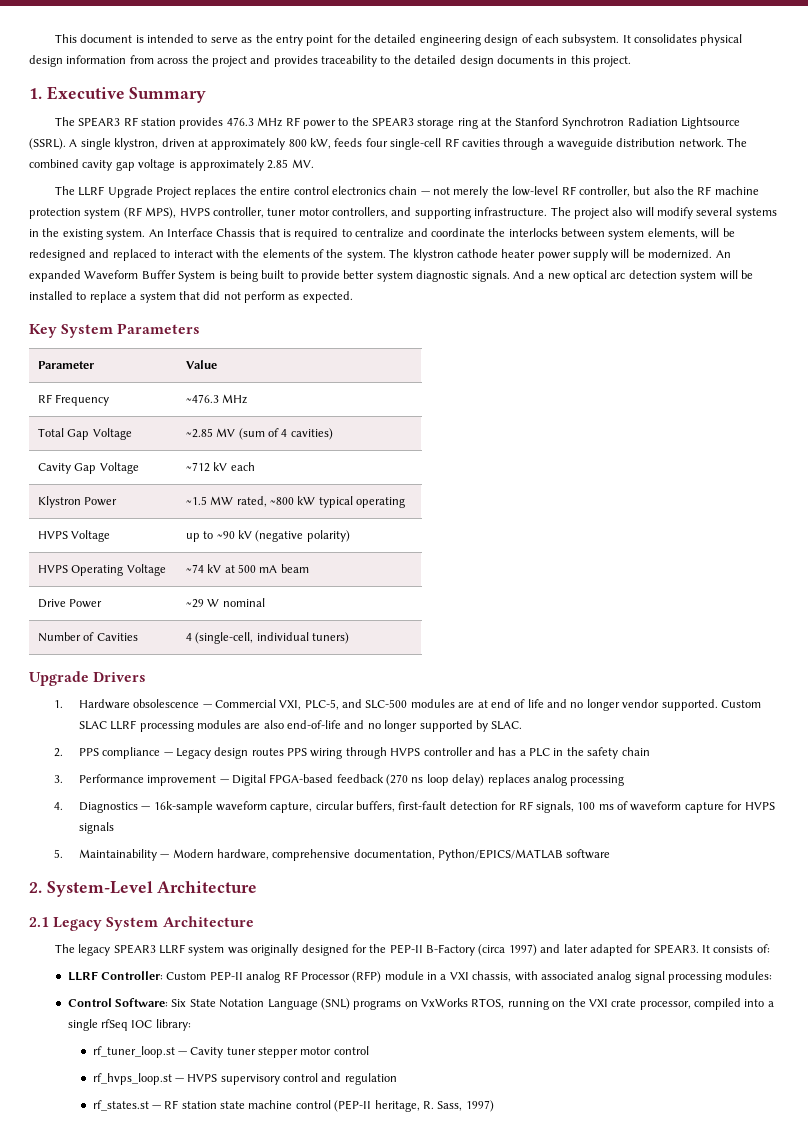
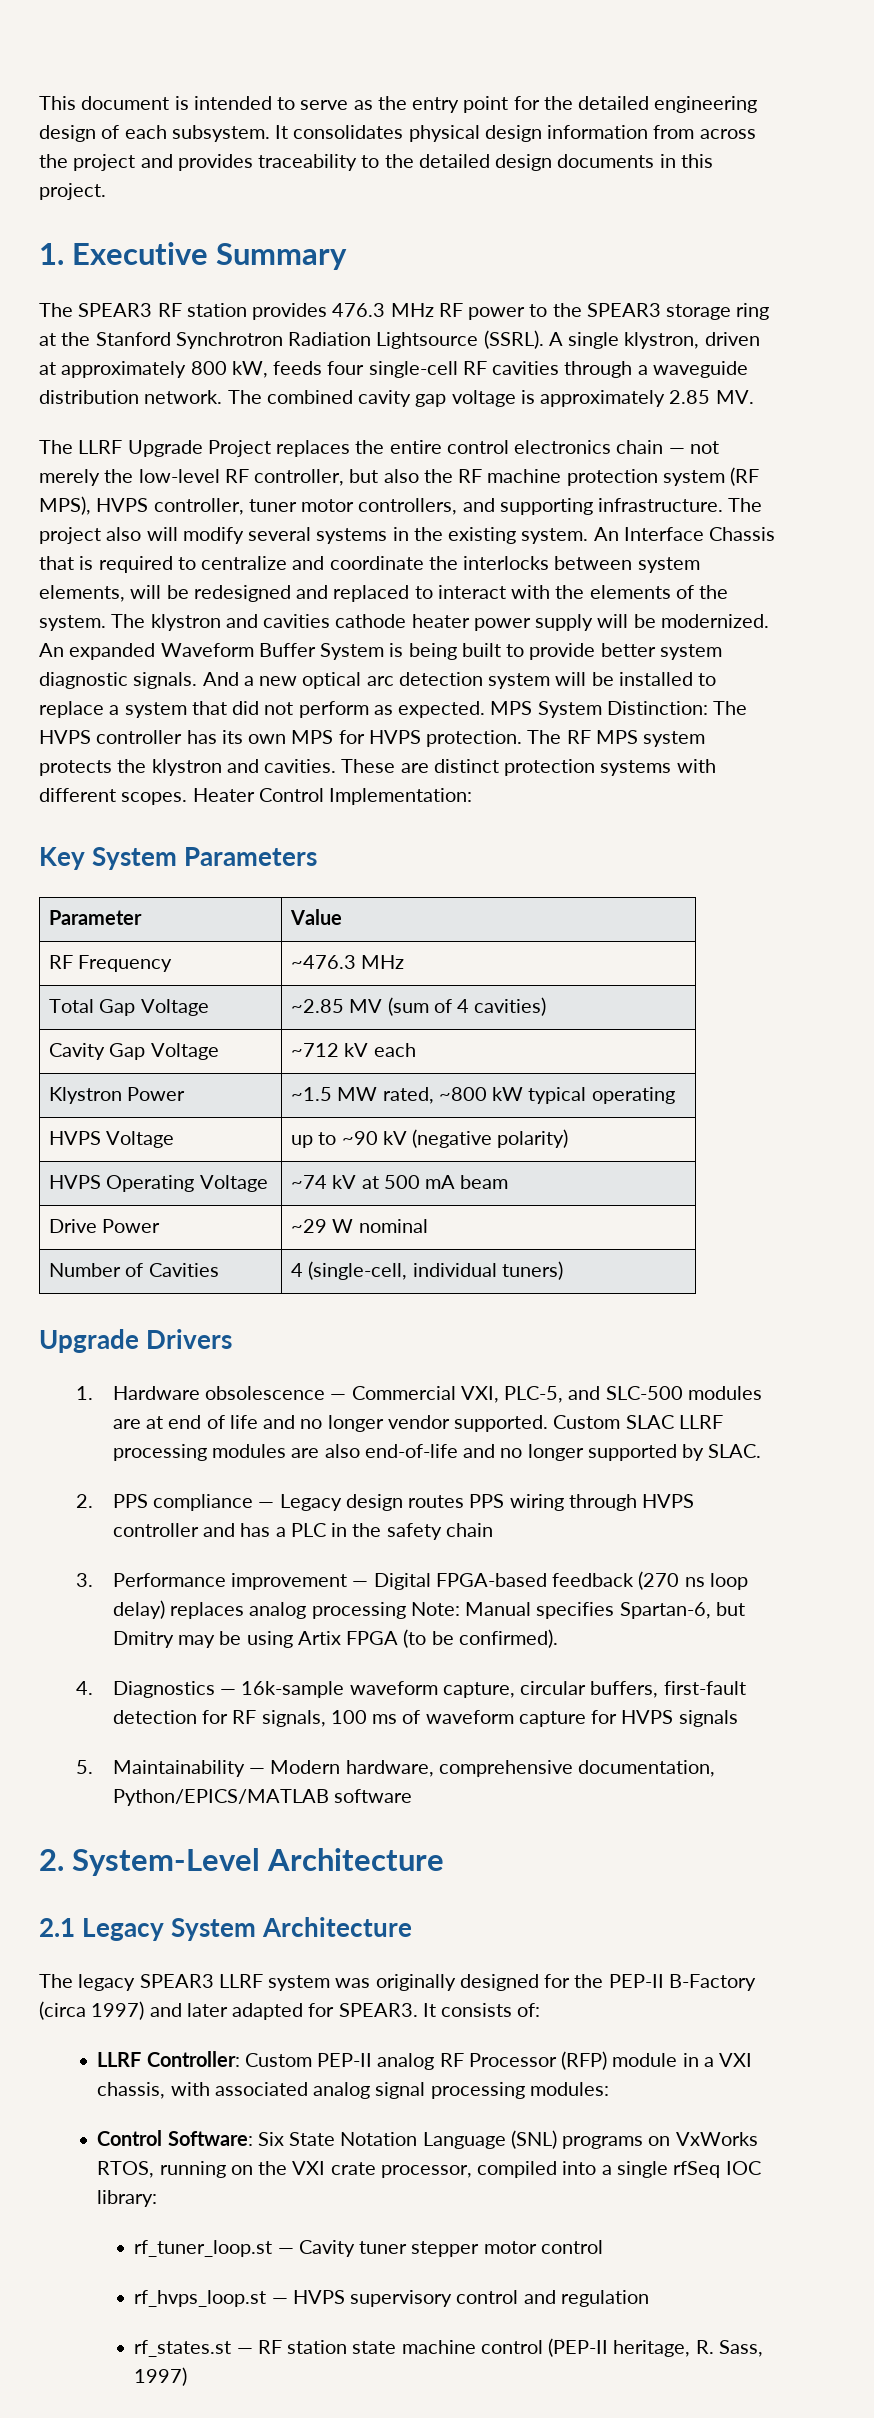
(454, 255) none -> [225,614,331,628] and cavities
(353, 297) none -> [490,701,748,718] [39,730,706,747] [39,759,716,776] [39,788,473,805] MPS System Distinction: The HVPS controller has its own MPS for HVPS protection. The RF MPS system protects the klystron and cavities. These are distinct protection systems with different scopes. Heater Control Implementation:
(625, 780) none -> [410,1602,745,1619] [112,1629,558,1648] Note: Manual specifies Spartan-6, but Dmitry may be using Artix FPGA (to be confirmed).

